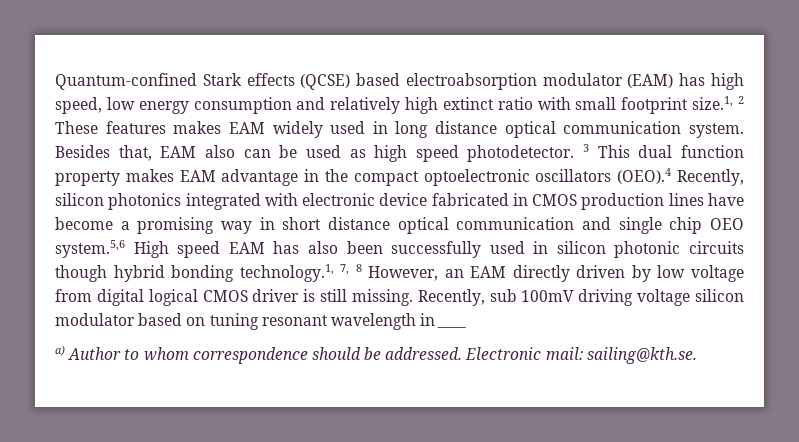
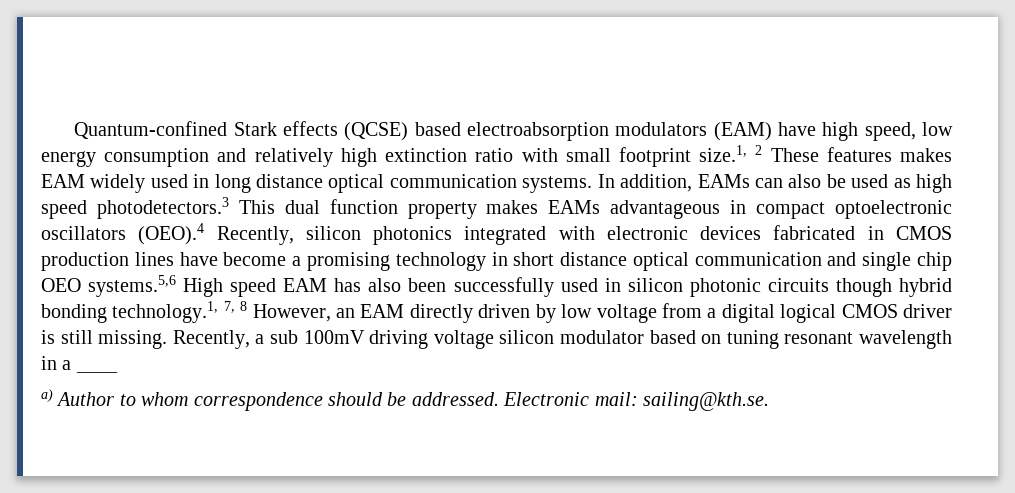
[542,73,706,88] modulator (EAM) has -> [615,122,816,141] modulators (EAM) have
[442,97,494,110] extinct -> [385,148,468,162] extinction
[688,123,744,138] [55,145,271,161] system. Besides that, EAM also can -> [522,174,822,193] systems. In addition, EAMs can also
[467,144,590,162] photodetector. 3 -> [96,197,229,219] photodetectors.3
[179,169,349,186] EAM advantage in the -> [548,200,747,219] EAMs advantageous in
[379,193,428,206] device -> [700,226,762,240] devices
[220,221,252,234] way -> [395,252,486,271] technology
[55,240,125,258] system.5,6 -> [88,275,177,297] systems.5,6
(92, 295) none -> [707,308,717,318] a
(485, 297) none -> [255,334,265,344] a
(436, 319) none -> [62,360,72,370] a

